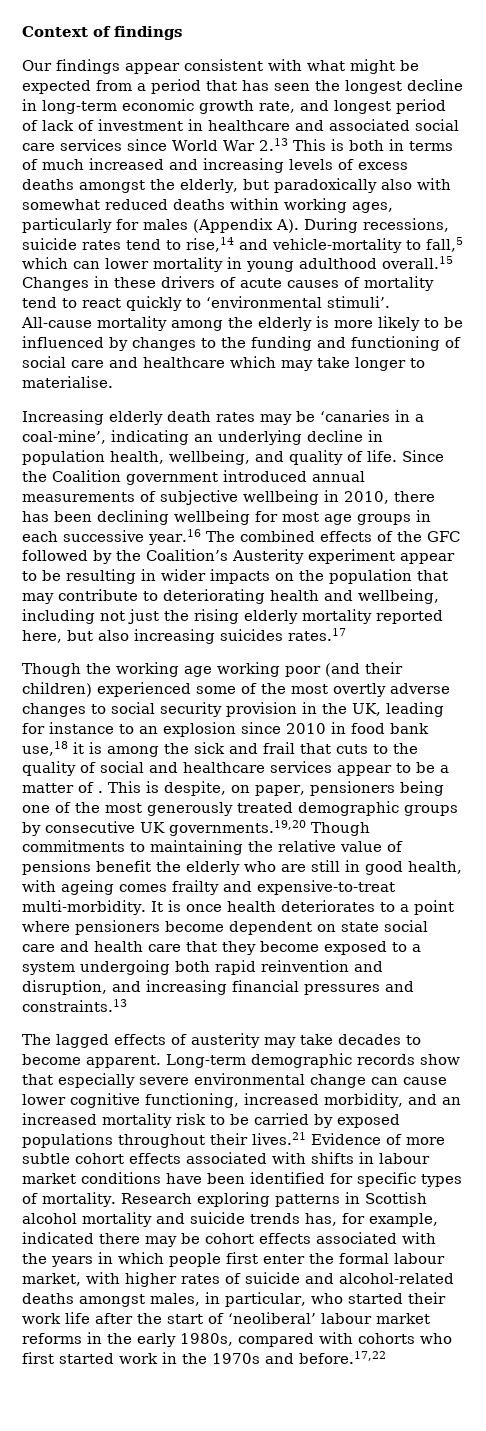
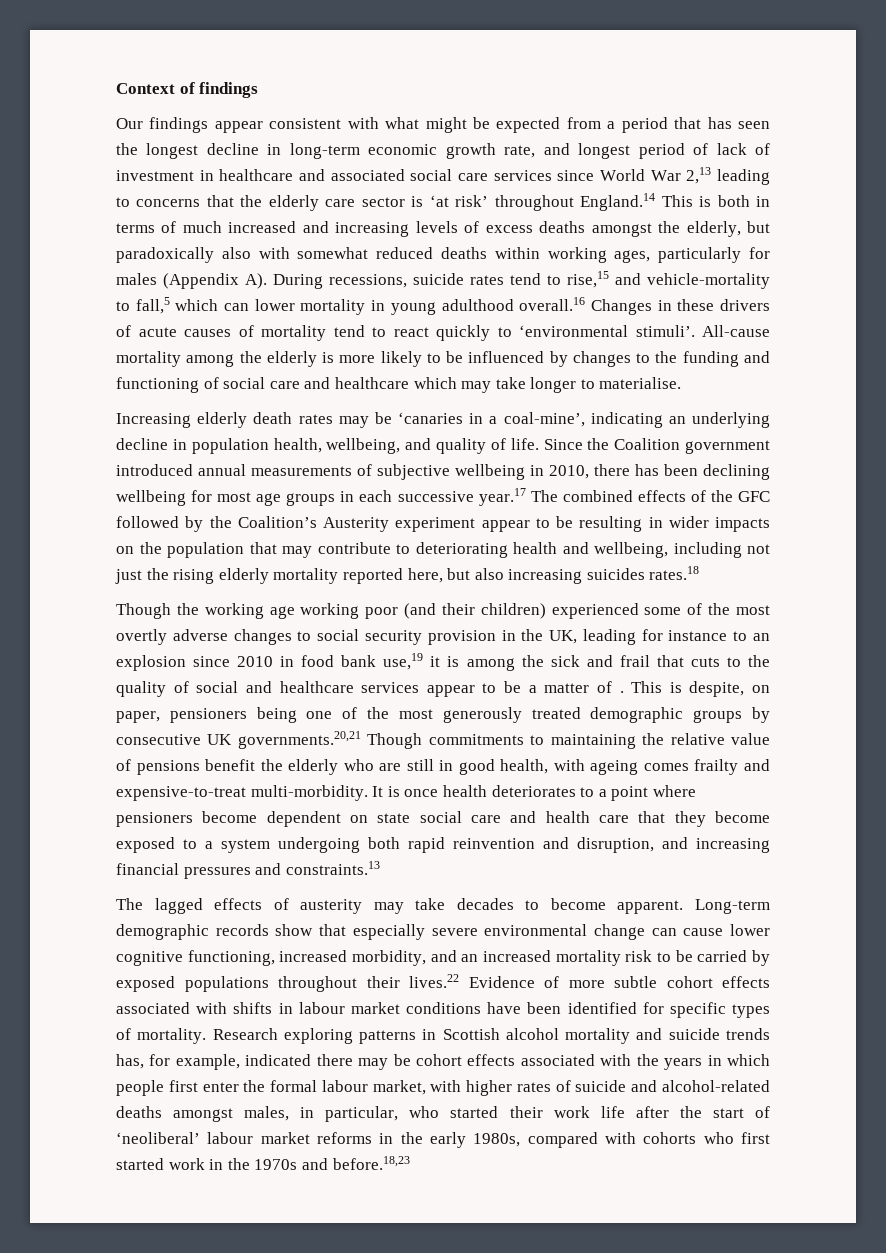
[258,138,288,151] 2.13 -> [686,167,770,185] [116,193,656,211] 2,13 leading to concerns that the elderly care sector is ‘at risk’ throughout England.14
[186,237,234,252] rise,14 -> [567,271,609,288] rise,15
[382,256,453,269] overall.15 -> [519,297,586,311] overall.16
[148,529,201,545] year.16 -> [478,488,526,506] year.17
[288,628,346,641] rates.17 -> [649,566,700,580] rates.18
[22,741,68,756] use,18 -> [383,653,424,670] use,19
[169,820,306,836] governments.19,20 -> [237,731,361,749] governments.20,21
[252,1132,306,1145] lives.21 -> [409,974,459,988] lives.22
[299,1351,386,1364] before.17,22 -> [332,1156,410,1170] before.18,23

